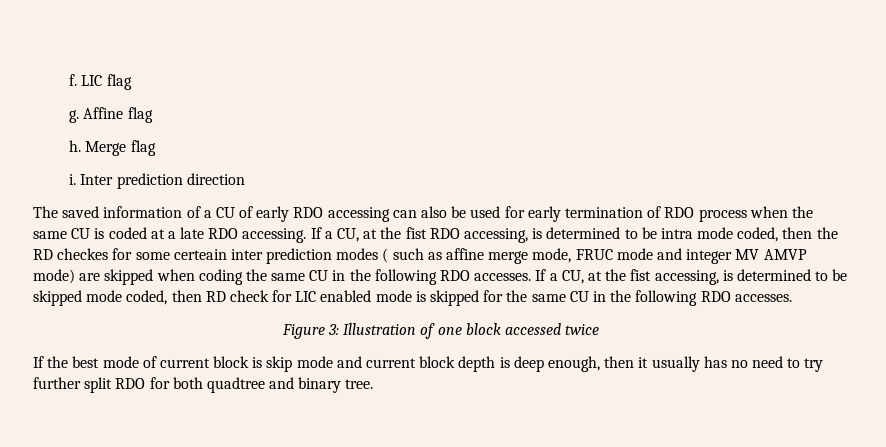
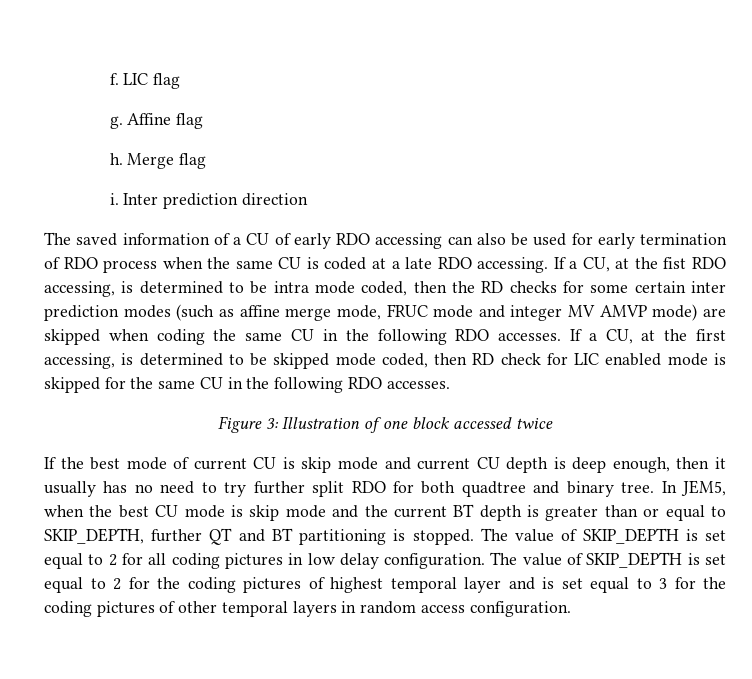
[57,248,109,260] checkes -> [509,281,557,293] checks
[173,249,227,260] certeain -> [634,281,686,293] certain
[382,248,424,263] ( such -> [176,304,215,321] (such
[630,269,652,281] fist -> [696,329,726,341] first
[213,356,250,368] block -> [253,457,277,469] CU
[419,356,456,368] block -> [476,457,500,469] CU
(374, 384) none -> [661,480,726,496] [44,504,727,521] [44,528,727,545] [44,552,726,569] [44,577,726,593] [44,601,571,617] In JEM5, when the best CU mode is skip mode and the current BT depth is greater than or equal to SKIP_DEPTH, further QT and BT partitioning is stopped. The value of SKIP_DEPTH is set equal to 2 for all coding pictures in low delay configuration. The value of SKIP_DEPTH is set equal to 2 for the coding pictures of highest temporal layer and is set equal to 3 for the coding pictures of other temporal layers in random access configuration.

